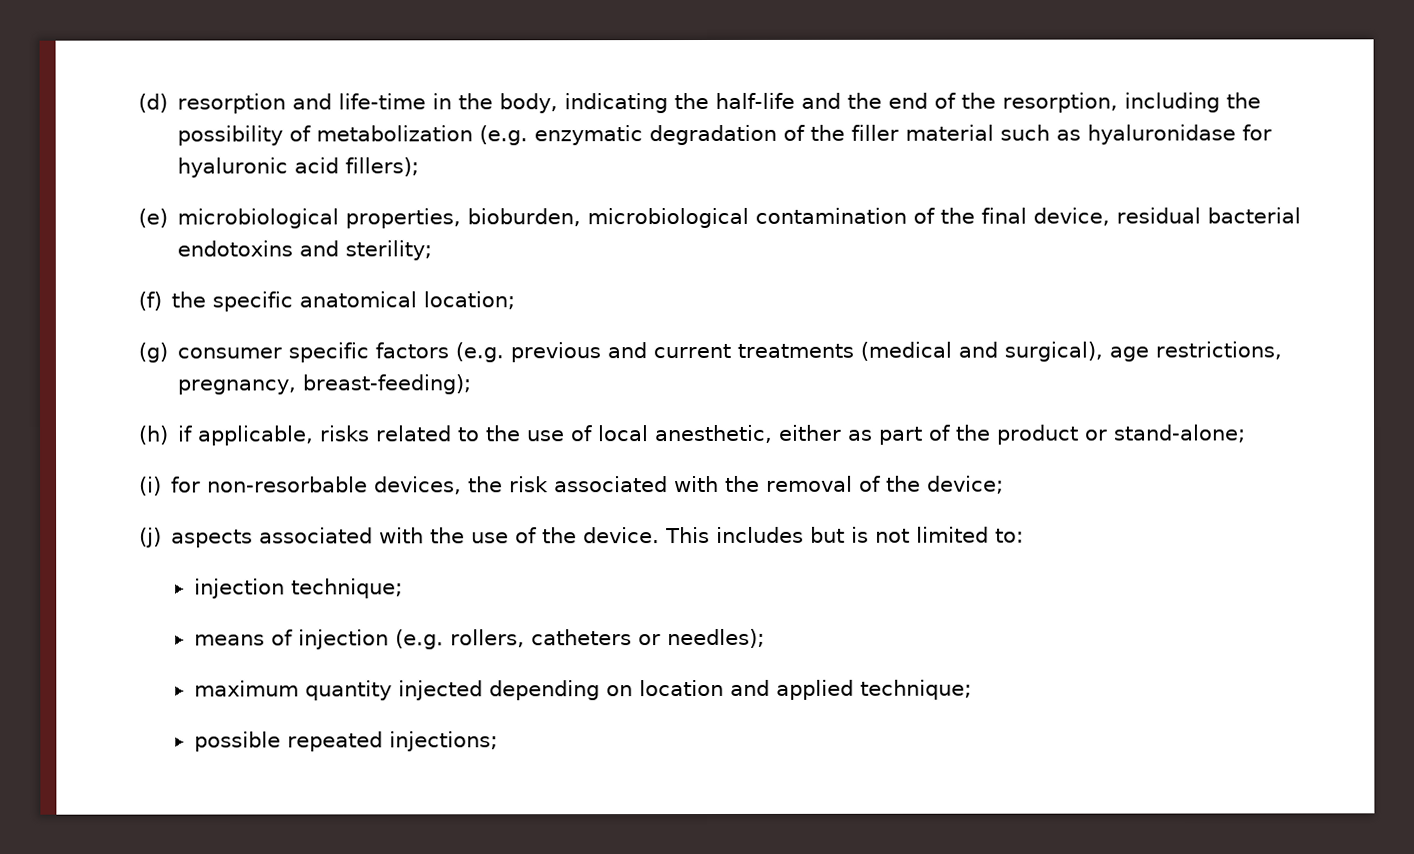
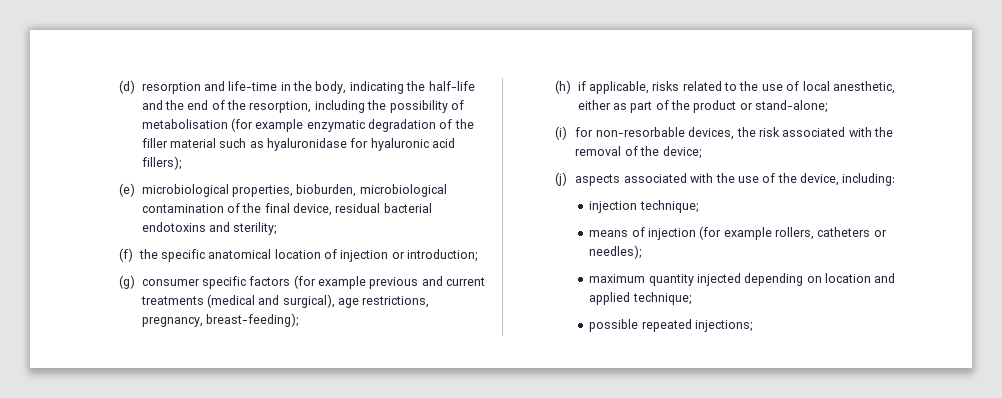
[316,125,529,146] metabolization (e.g. -> [141,118,304,132] metabolisation (for example
[423,291,516,310] location; -> [274,249,478,262] location of injection or introduction;
[455,342,505,363] (e.g. -> [293,275,367,289] (for example
[583,526,1025,544] device. This includes but is not limited to: -> [800,173,896,186] device, including:
[394,629,444,650] (e.g. -> [699,226,772,240] (for example

